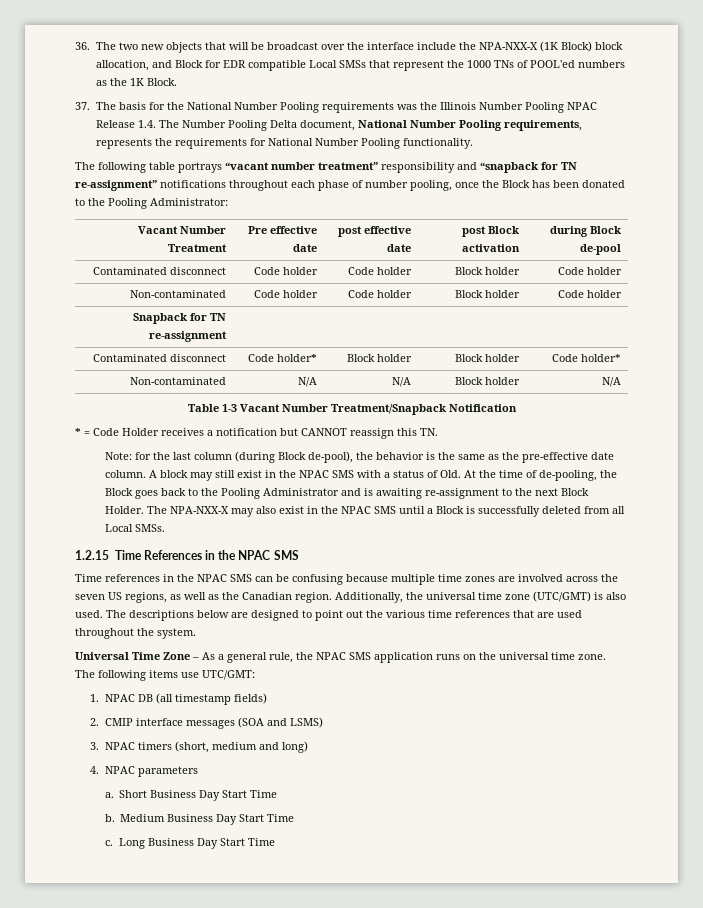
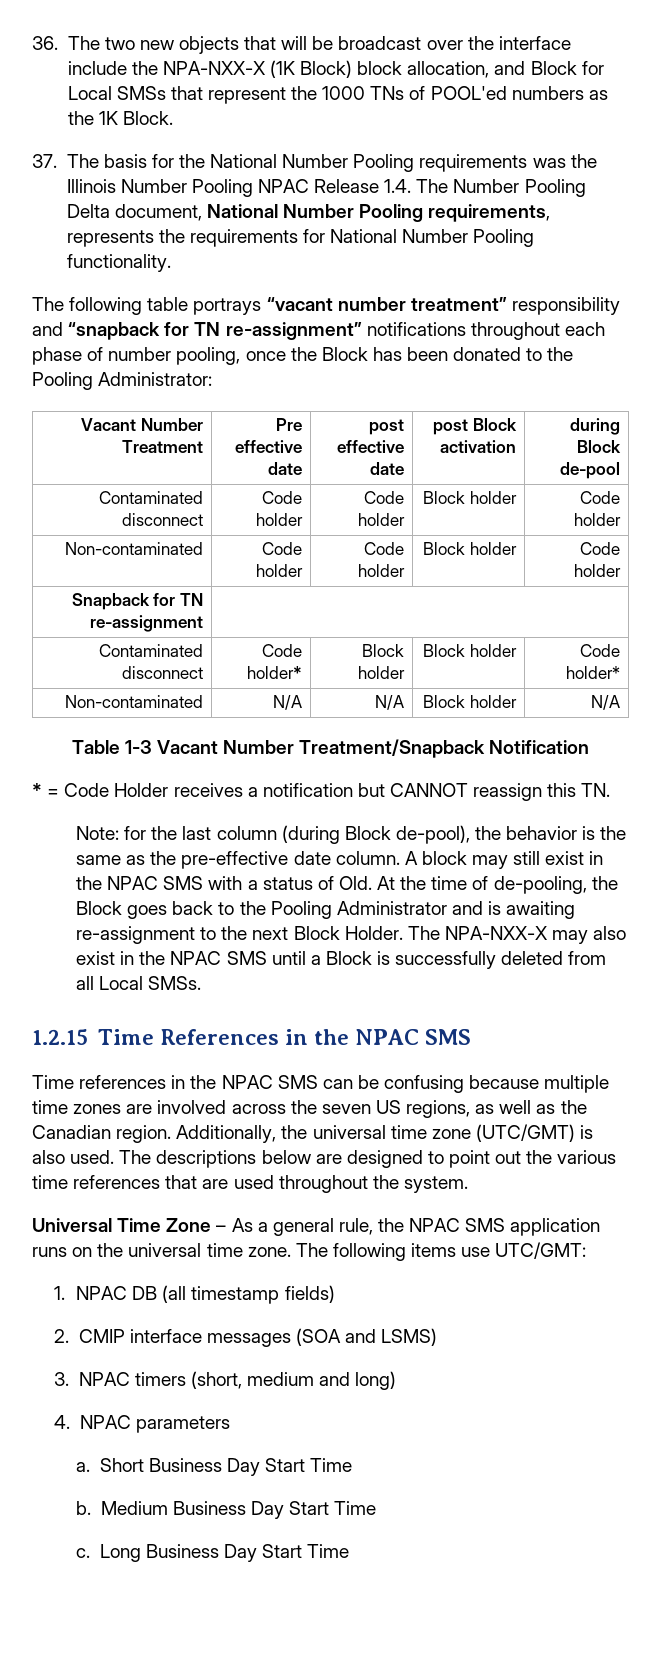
[222,60,306,71] EDR compatible -> (604, 68) none

